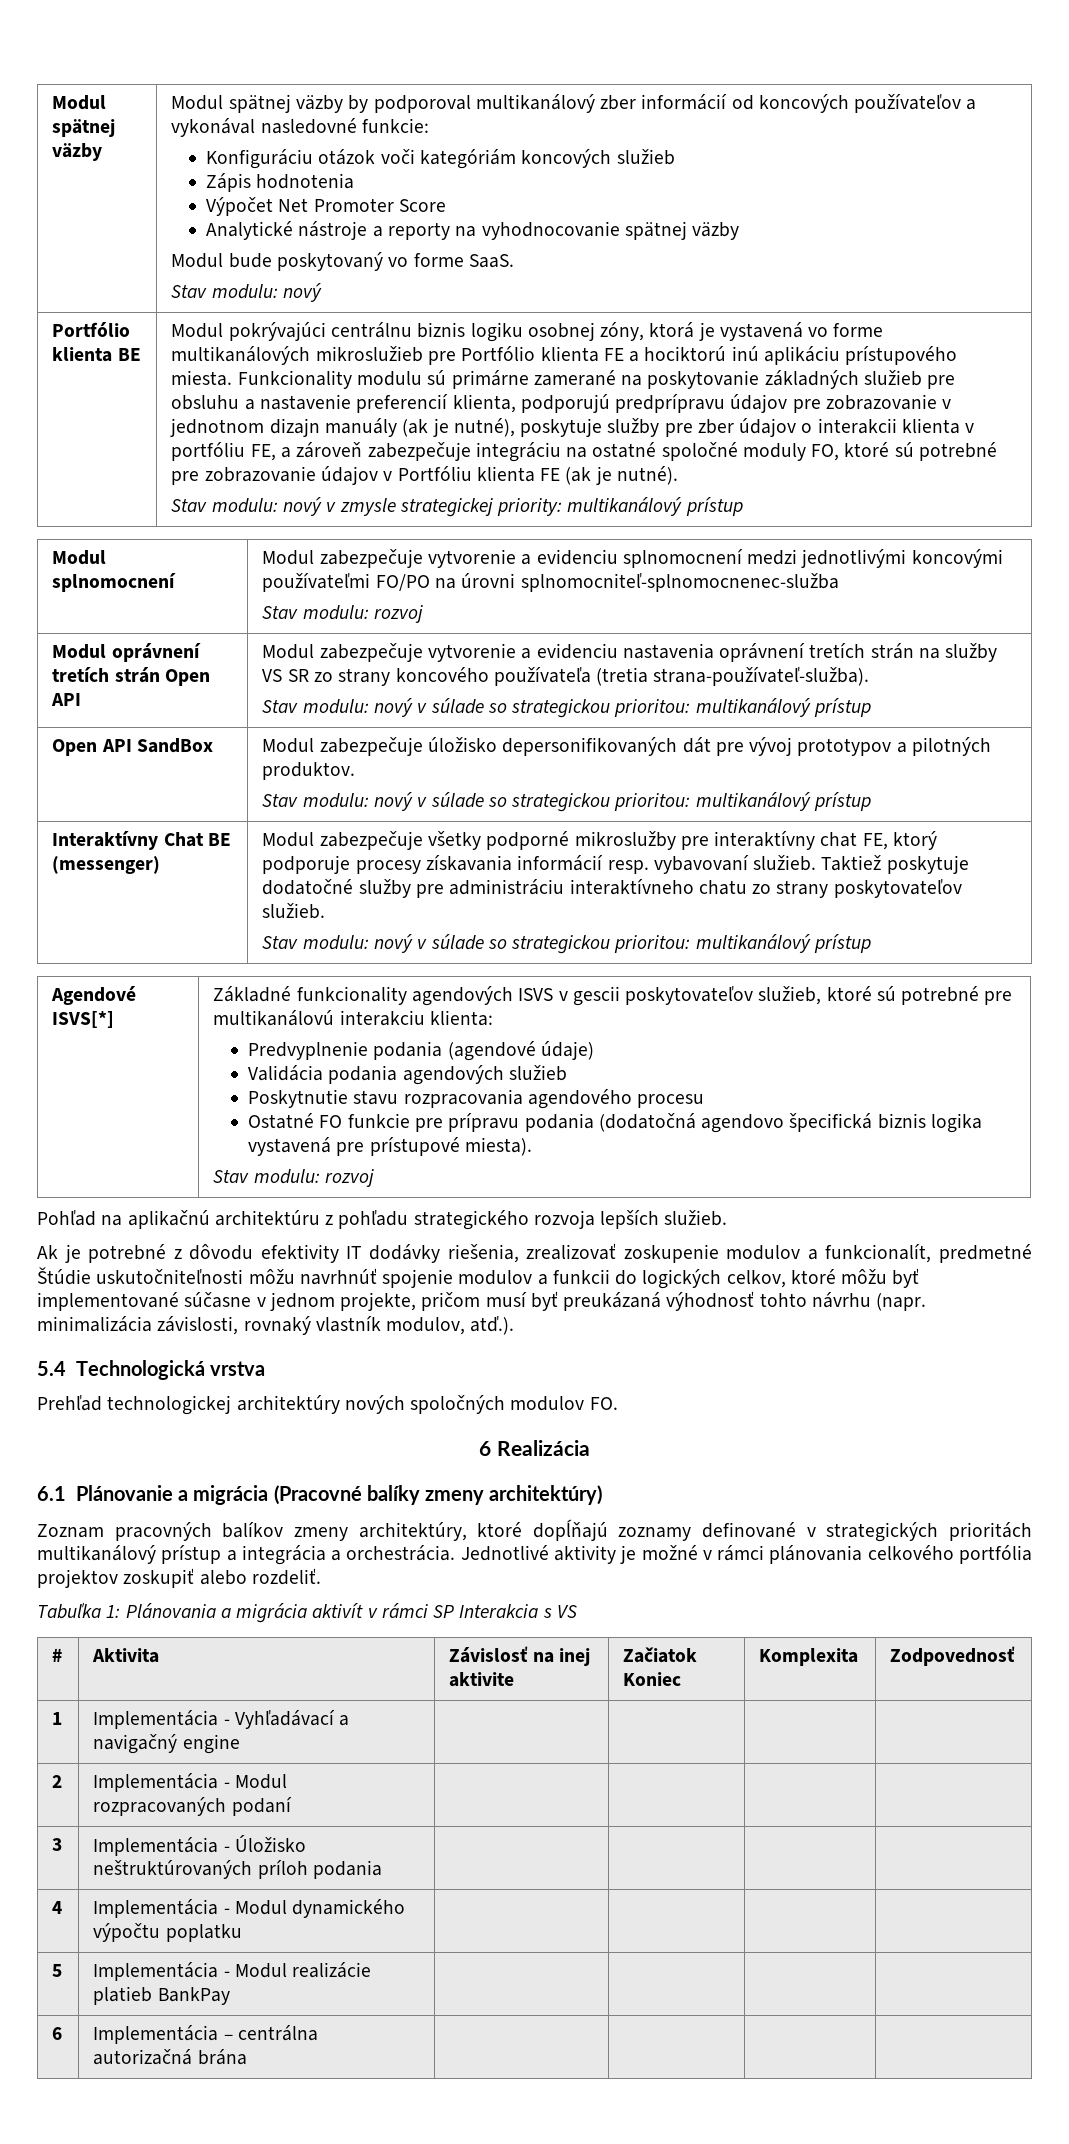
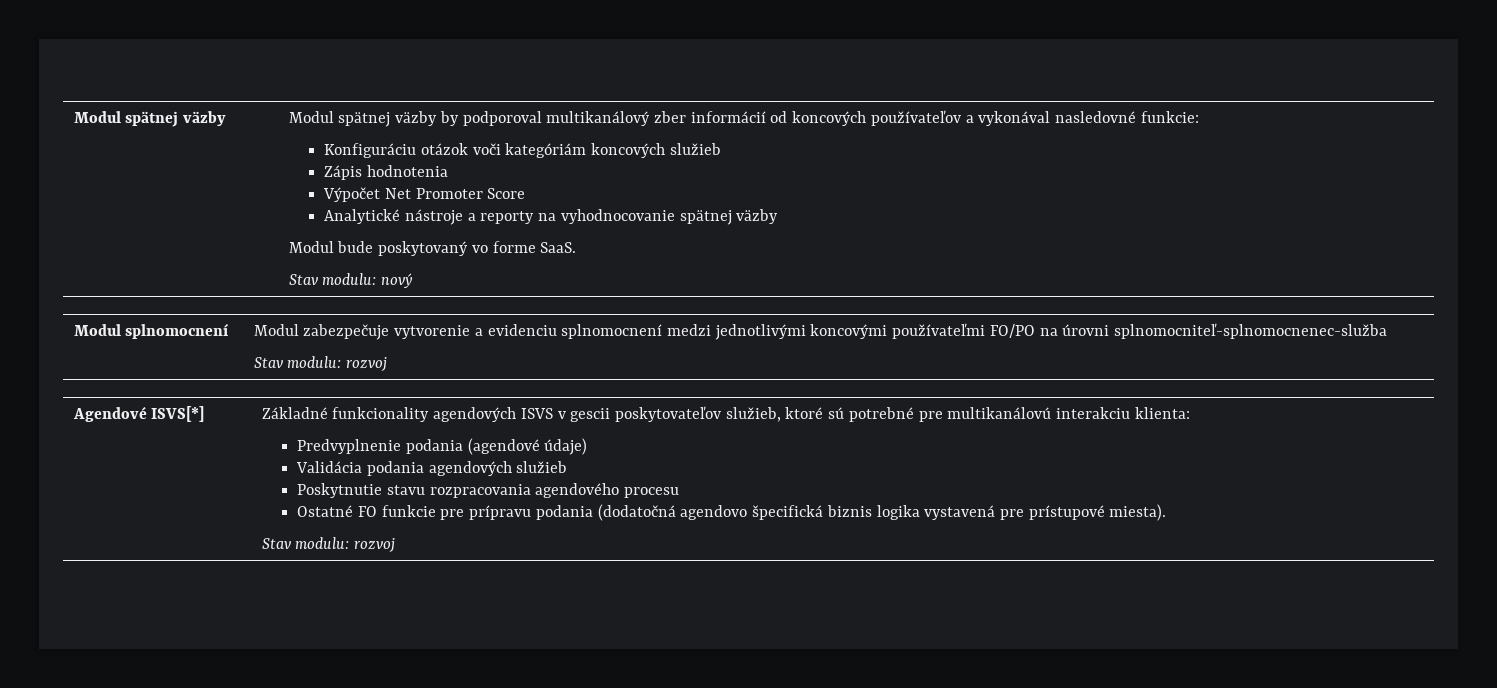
[52,322,131,337] [52,347,141,362] [171,322,884,342] [171,346,958,365] [171,370,956,389] [171,394,952,413] [170,418,975,437] [171,442,997,462] [171,466,678,485] [171,497,743,517] // Portfólio klienta BE | Modul pokrývajúci centrálnu biznis logiku osobnej zóny, ktorá je vystavená vo forme multikanálových mikroslužieb pre Portfólio klienta FE a hociktorú inú aplikáciu prístupového miesta. Funkcionality modulu sú primárne zamerané na poskytovanie základných služieb pre obsluhu a nastavenie preferencií klienta, podporujú predprípravu údajov pre zobrazovanie v jednotnom dizajn manuály (ak je nutné), poskytuje služby pre zber údajov o interakcii klienta v portfóliu FE, a zároveň zabezpečuje integráciu na ostatné spoločné moduly FO, ktoré sú potrebné pre zobrazovanie údajov v Portfóliu klienta FE (ak je nutné). // Stav modulu: nový v zmysle strategickej priority: multikanálový prístup -> (414, 280) none
[52,643,201,662] [52,667,210,686] [51,693,82,706] [262,643,998,662] [262,667,870,686] [262,698,871,718] [52,738,213,756] [262,737,991,756] [262,762,356,780] [262,792,871,812] [52,831,231,850] [52,856,161,874] [262,831,937,850] [262,855,969,874] [262,879,962,898] [262,903,326,919] [262,934,871,954] // Modul oprávnení tretích strán Open API | Modul zabezpečuje vytvorenie a evidenciu nastavenia oprávnení tretích strán na služby VS SR zo strany koncového používateľa (tretia strana-používateľ-služba). // Stav modulu: nový v súlade so strategickou prioritou: multikanálový prístup // Open API SandBox | Modul zabezpečuje úložisko depersonifikovaných dát pre vývoj prototypov a pilotných produktov. // Stav modulu: nový v súlade so strategickou prioritou: multikanálový prístup // Interaktívny Chat BE (messenger) | Modul zabezpečuje všetky podporné mikroslužby pre interaktívny chat FE, ktorý podporuje procesy získavania informácií resp. vybavovaní služieb. Taktiež poskytuje dodatočné služby pre administráciu interaktívneho chatu zo strany poskytovateľov služieb. // Stav modulu: nový v súlade so strategickou prioritou: multikanálový prístup -> (388, 364) none
[37,1210,728,1230] [37,1243,1032,1263] [37,1267,920,1289] [37,1291,927,1311] [37,1316,515,1335] [37,1360,266,1380] [37,1395,618,1415] [479,1440,590,1456] [37,1485,603,1505] [37,1519,1032,1542] [37,1545,1033,1565] [37,1568,321,1588] [37,1603,577,1623] [52,1648,63,1662] [92,1648,160,1663] [449,1646,590,1666] [449,1672,515,1687] [623,1647,698,1663] [623,1672,682,1686] [759,1648,859,1666] [890,1646,1016,1666] [52,1712,63,1725] [93,1710,350,1729] [93,1734,240,1754] [52,1775,63,1788] [93,1773,287,1792] [93,1797,292,1816] [52,1838,63,1851] [93,1835,306,1856] [93,1860,382,1879] [52,1901,63,1914] [93,1899,406,1918] [93,1923,242,1942] [52,1964,63,1977] [93,1962,372,1981] [93,1986,230,2005] [52,2027,63,2040] [93,2025,318,2044] [93,2049,247,2065] // Pohľad na aplikačnú architektúru z pohľadu strategického rozvoja lepších služieb. // Ak je potrebné z dôvodu efektivity IT dodávky riešenia, zrealizovať zoskupenie modulov a funkcionalít, predmetné Štúdie uskutočniteľnosti môžu navrhnúť spojenie modulov a funkcii do logických celkov, ktoré môžu byť implementované súčasne v jednom projekte, pričom musí byť preukázaná výhodnosť tohto návrhu (napr. minimalizácia závislosti, rovnaký vlastník modulov, atď.). // 5.4 Technologická vrstva // Prehľad technologickej architektúry nových spoločných modulov FO. // 6 Realizácia // 6.1 Plánovanie a migrácia (Pracovné balíky zmeny architektúry) // Zoznam pracovných balíkov zmeny architektúry, ktoré dopĺňajú zoznamy definované v strategických prioritách multikanálový prístup a integrácia a orchestrácia. Jednotlivé aktivity je možné v rámci plánovania celkového portfólia projektov zoskupiť alebo rozdeliť. // Tabuľka 1: Plánovania a migrácia aktivít v rámci SP Interakcia s VS // # | Aktivita | Závislosť na inej aktivite | Začiatok Koniec | Komplexita | Zodpovednosť // 1 | Implementácia - Vyhľadávací a navigačný engine | | | | // 2 | Implementácia - Modul rozpracovaných podaní | | | | // 3 | Implementácia - Úložisko neštruktúrovaných príloh podania | | | | // 4 | Implementácia - Modul dynamického výpočtu poplatku | | | | // 5 | Implementácia - Modul realizácie platieb BankPay | | | | // 6 | Implementácia – centrálna autorizačná brána | | | | -> (396, 545) none

